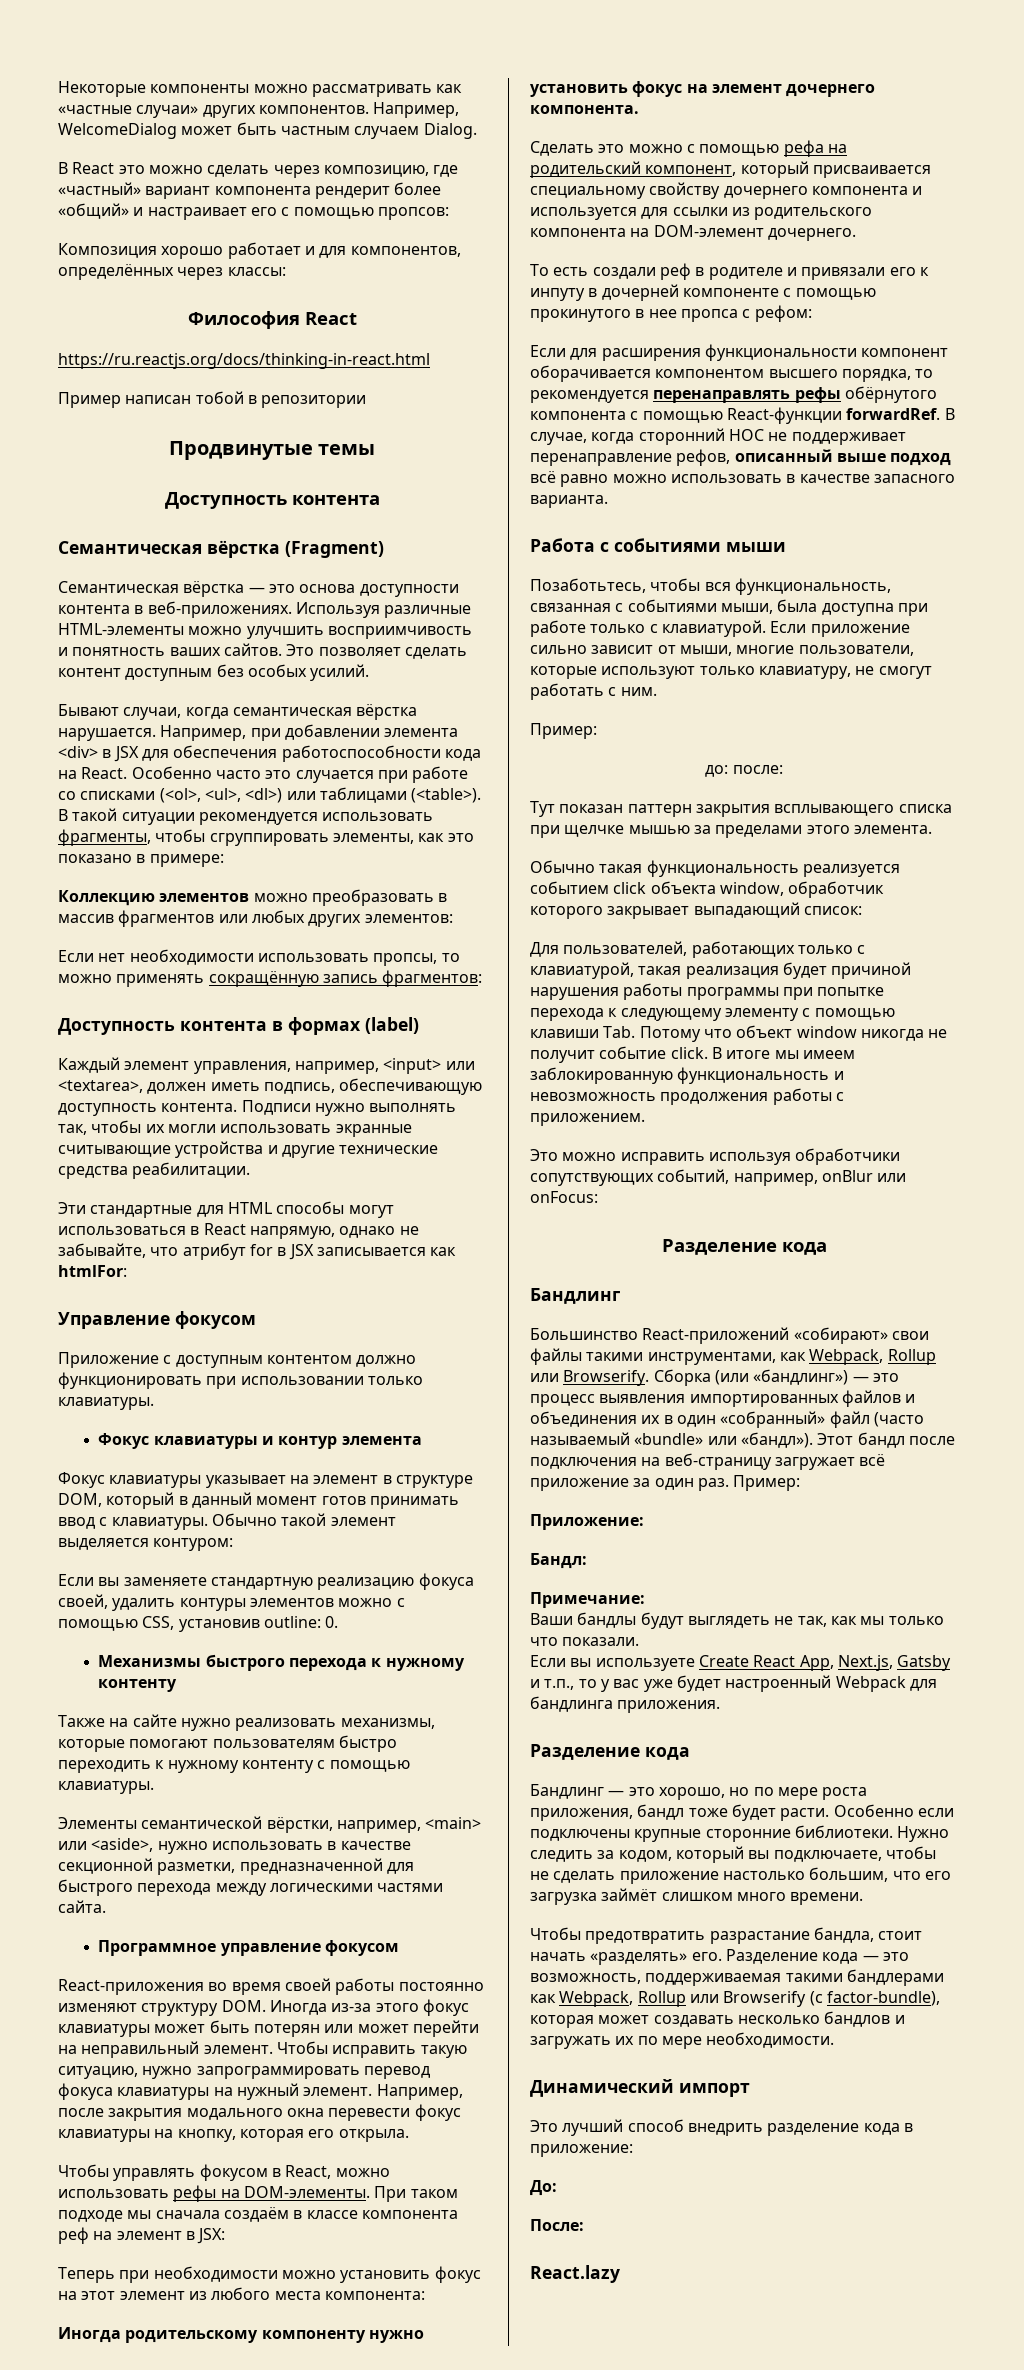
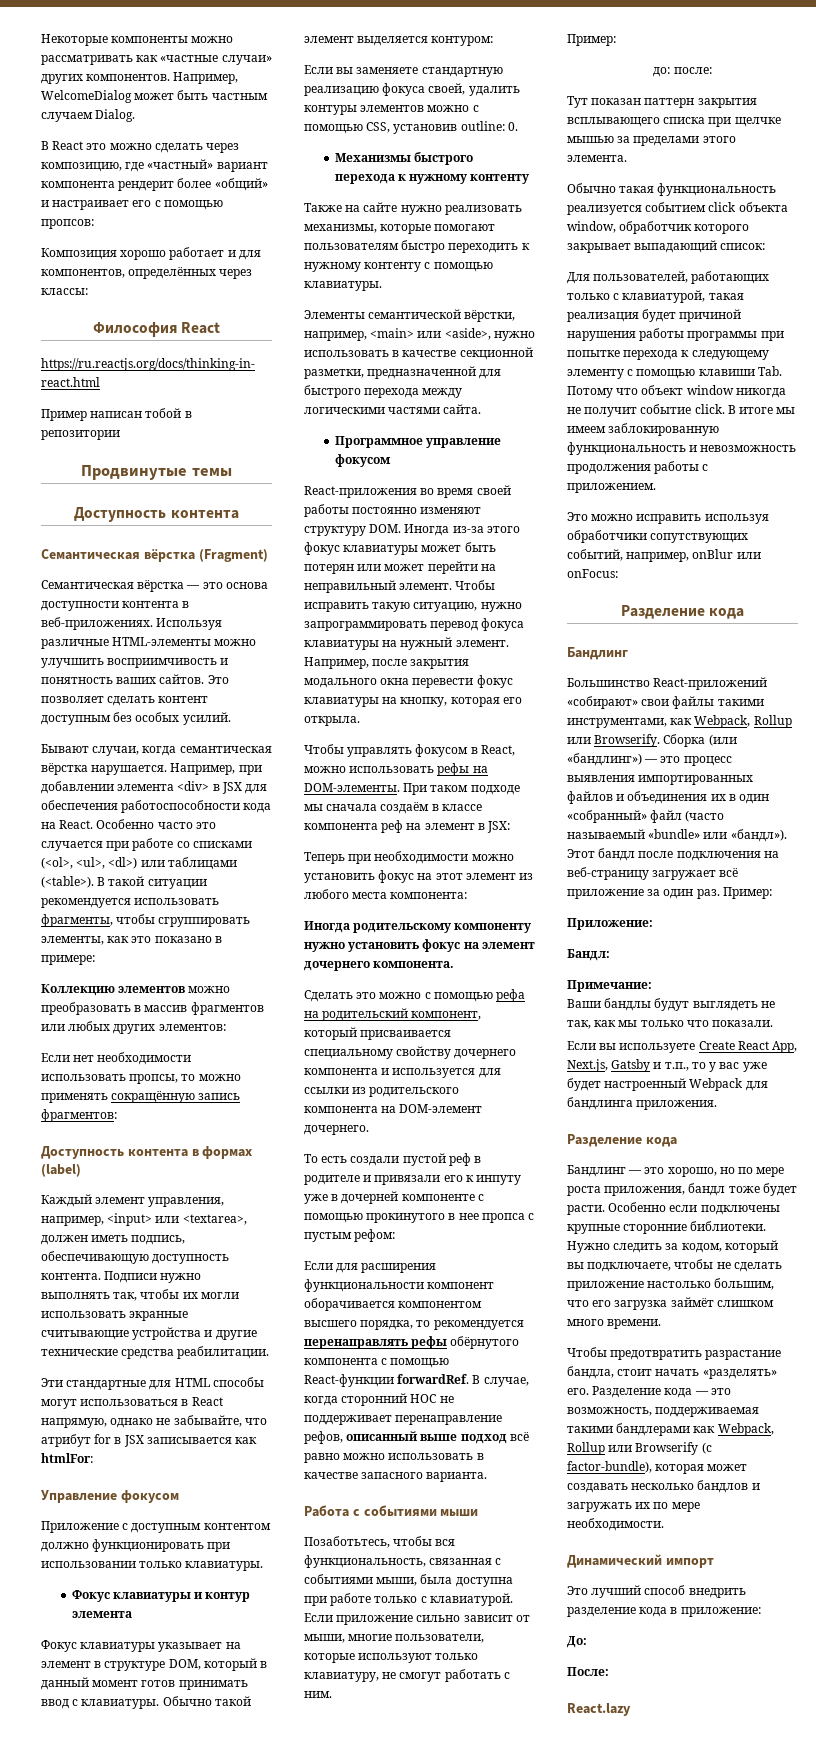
(656, 273) none -> [402,1153,446,1166] пустой
(585, 294) none -> [304,1194,328,1204] уже
(751, 313) none -> [304,1232,352,1242] пустым

